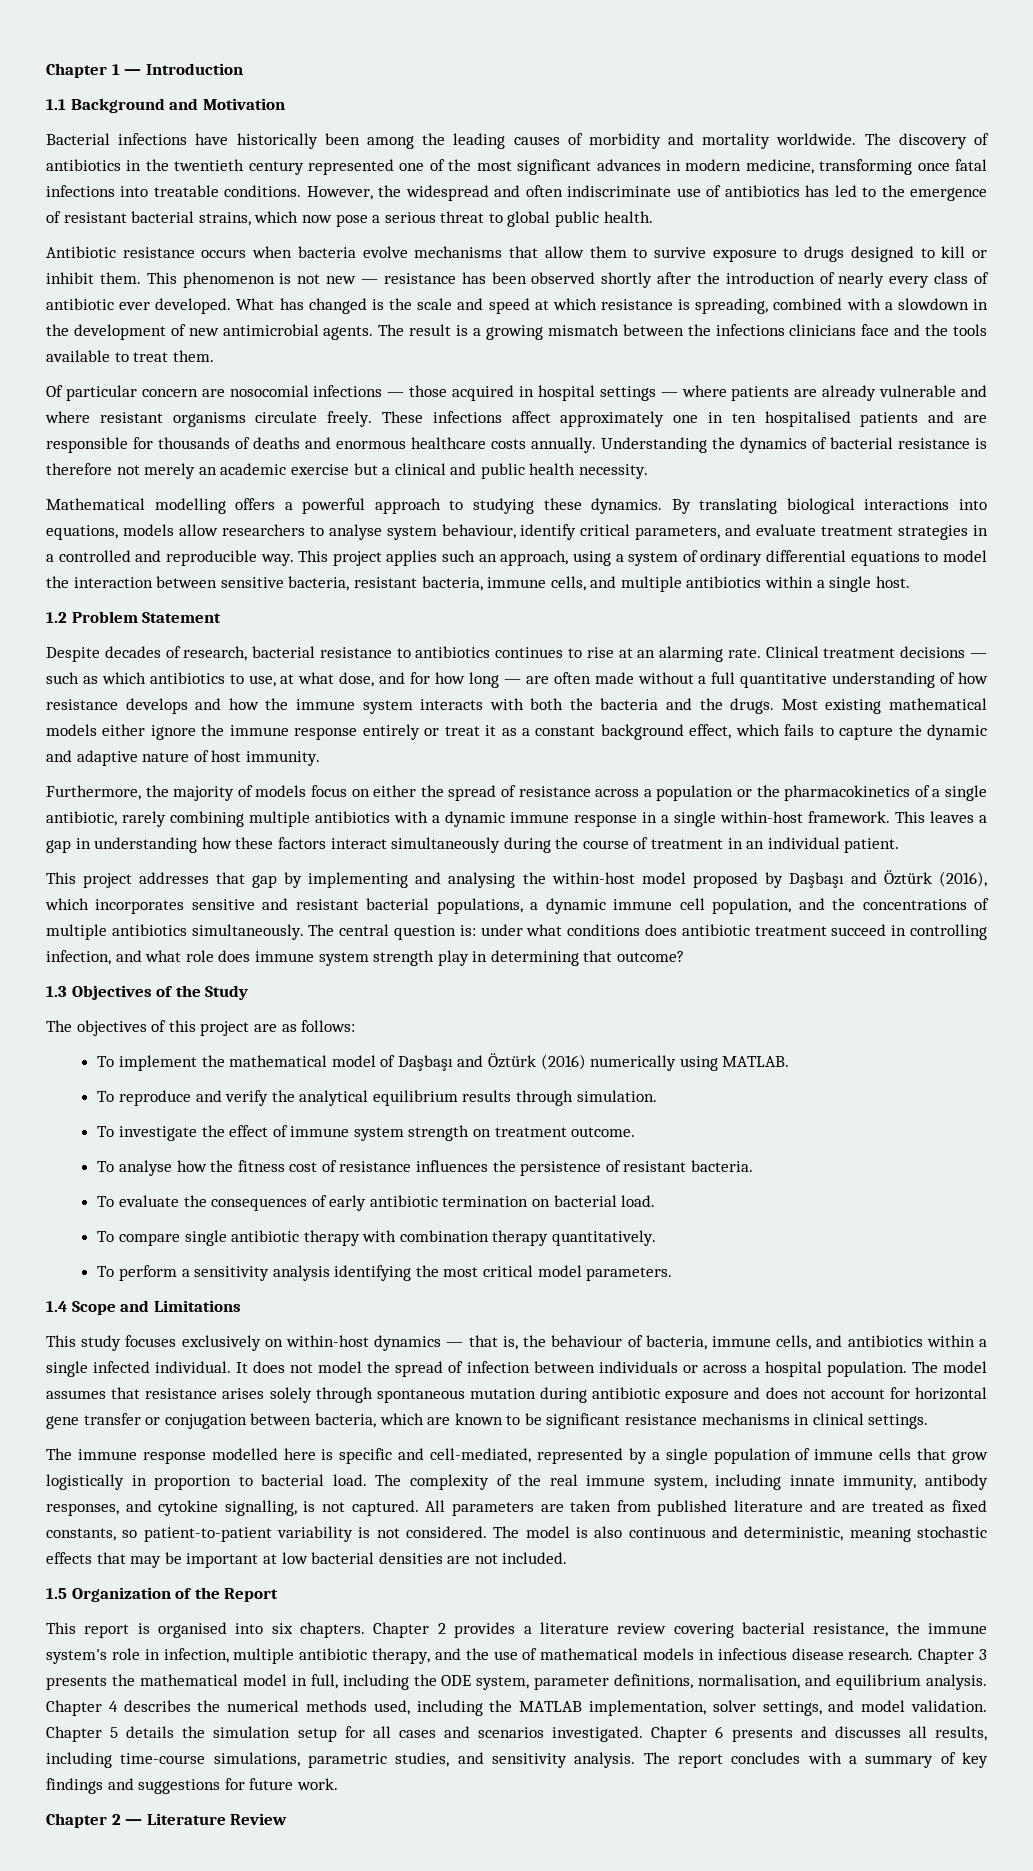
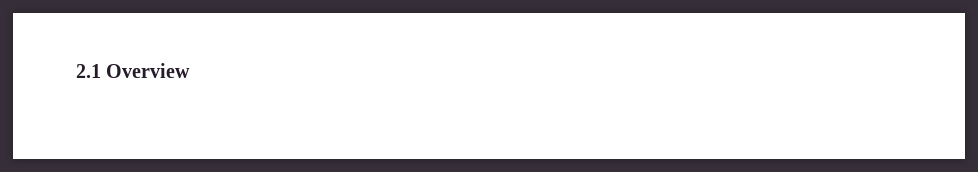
[46,63,243,78] [46,98,285,113] [46,133,989,149] [46,159,987,175] [46,185,988,201] [46,211,653,227] [46,246,987,262] [46,272,990,288] [46,298,988,314] [46,324,988,340] [46,350,214,362] [46,385,988,401] [45,411,987,427] [46,437,987,453] [46,463,649,479] [46,498,987,514] [46,524,988,540] [46,550,988,566] [46,576,910,592] [46,611,222,623] [46,646,988,662] [46,672,989,688] [46,698,988,714] [46,724,988,740] [46,750,320,766] [46,785,988,801] [46,811,987,827] [46,837,900,853] [46,870,987,888] [45,898,990,914] [46,924,987,940] [46,950,685,966] [46,985,249,1000] [46,1020,356,1036] [97,1053,790,1071] [97,1090,657,1106] [97,1125,636,1141] [97,1160,754,1176] [97,1195,656,1211] [97,1230,657,1246] [97,1265,673,1281] [46,1300,241,1315] [46,1335,988,1351] [46,1361,988,1377] [46,1387,987,1403] [46,1413,929,1429] [46,1448,989,1464] [46,1474,988,1490] [46,1500,987,1516] [46,1526,988,1542] [46,1552,568,1568] [46,1587,279,1602] [46,1622,988,1638] [46,1648,988,1664] [46,1674,987,1690] [46,1700,987,1716] [46,1726,987,1742] [46,1752,989,1768] [46,1778,338,1794] [46,1813,288,1828] Chapter 1 — Introduction // 1.1 Background and Motivation // Bacterial infections have historically been among the leading causes of morbidity and mortality worldwide. The discovery of antibiotics in the twentieth century represented one of the most significant advances in modern medicine, transforming once fatal infections into treatable conditions. However, the widespread and often indiscriminate use of antibiotics has led to the emergence of resistant bacterial strains, which now pose a serious threat to global public health. // Antibiotic resistance occurs when bacteria evolve mechanisms that allow them to survive exposure to drugs designed to kill or inhibit them. This phenomenon is not new — resistance has been observed shortly after the introduction of nearly every class of antibiotic ever developed. What has changed is the scale and speed at which resistance is spreading, combined with a slowdown in the development of new antimicrobial agents. The result is a growing mismatch between the infections clinicians face and the tools available to treat them. // Of particular concern are nosocomial infections — those acquired in hospital settings — where patients are already vulnerable and where resistant organisms circulate freely. These infections affect approximately one in ten hospitalised patients and are responsible for thousands of deaths and enormous healthcare costs annually. Understanding the dynamics of bacterial resistance is therefore not merely an academic exercise but a clinical and public health necessity. // Mathematical modelling offers a powerful approach to studying these dynamics. By translating biological interactions into equations, models allow researchers to analyse system behaviour, identify critical parameters, and evaluate treatment strategies in a controlled and reproducible way. This project applies such an approach, using a system of ordinary differential equations to model the interaction between sensitive bacteria, resistant bacteria, immune cells, and multiple antibiotics within a single host. // 1.2 Problem Statement // Despite decades of research, bacterial resistance to antibiotics continues to rise at an alarming rate. Clinical treatment decisions — such as which antibiotics to use, at what dose, and for how long — are often made without a full quantitative understanding of how resistance develops and how the immune system interacts with both the bacteria and the drugs. Most existing mathematical models either ignore the immune response entirely or treat it as a constant background effect, which fails to capture the dynamic and adaptive nature of host immunity. // Furthermore, the majority of models focus on either the spread of resistance across a population or the pharmacokinetics of a single antibiotic, rarely combining multiple antibiotics with a dynamic immune response in a single within-host framework. This leaves a gap in understanding how these factors interact simultaneously during the course of treatment in an individual patient. // This project addresses that gap by implementing and analysing the within-host model proposed by Daşbaşı and Öztürk (2016), which incorporates sensitive and resistant bacterial populations, a dynamic immune cell population, and the concentrations of multiple antibiotics simultaneously. The central question is: under what conditions does antibiotic treatment succeed in controlling infection, and what role does immune system strength play in determining that outcome? // 1.3 Objectives of the Study // The objectives of this project are as follows: // To implement the mathematical model of Daşbaşı and Öztürk (2016) numerically using MATLAB. // To reproduce and verify the analytical equilibrium results through simulation. // To investigate the effect of immune system strength on treatment outcome. // To analyse how the fitness cost of resistance influences the persistence of resistant bacteria. // To evaluate the consequences of early antibiotic termination on bacterial load. // To compare single antibiotic therapy with combination therapy quantitatively. // To perform a sensitivity analysis identifying the most critical model parameters. // 1.4 Scope and Limitations // This study focuses exclusively on within-host dynamics — that is, the behaviour of bacteria, immune cells, and antibiotics within a single infected individual. It does not model the spread of infection between individuals or across a hospital population. The model assumes that resistance arises solely through spontaneous mutation during antibiotic exposure and does not account for horizontal gene transfer or conjugation between bacteria, which are known to be significant resistance mechanisms in clinical settings. // The immune response modelled here is specific and cell-mediated, represented by a single population of immune cells that grow logistically in proportion to bacterial load. The complexity of the real immune system, including innate immunity, antibody responses, and cytokine signalling, is not captured. All parameters are taken from published literature and are treated as fixed constants, so patient-to-patient variability is not considered. The model is also continuous and deterministic, meaning stochastic effects that may be important at low bacterial densities are not included. // 1.5 Organization of the Report // This report is organised into six chapters. Chapter 2 provides a literature review covering bacterial resistance, the immune system's role in infection, multiple antibiotic therapy, and the use of mathematical models in infectious disease research. Chapter 3 presents the mathematical model in full, including the ODE system, parameter definitions, normalisation, and equilibrium analysis. Chapter 4 describes the numerical methods used, including the MATLAB implementation, solver settings, and model validation. Chapter 5 details the simulation setup for all cases and scenarios investigated. Chapter 6 presents and discusses all results, including time-course simulations, parametric studies, and sensitivity analysis. The report concludes with a summary of key findings and suggestions for future work. // Chapter 2 — Literature Review -> [76,63,191,78] 2.1 Overview

